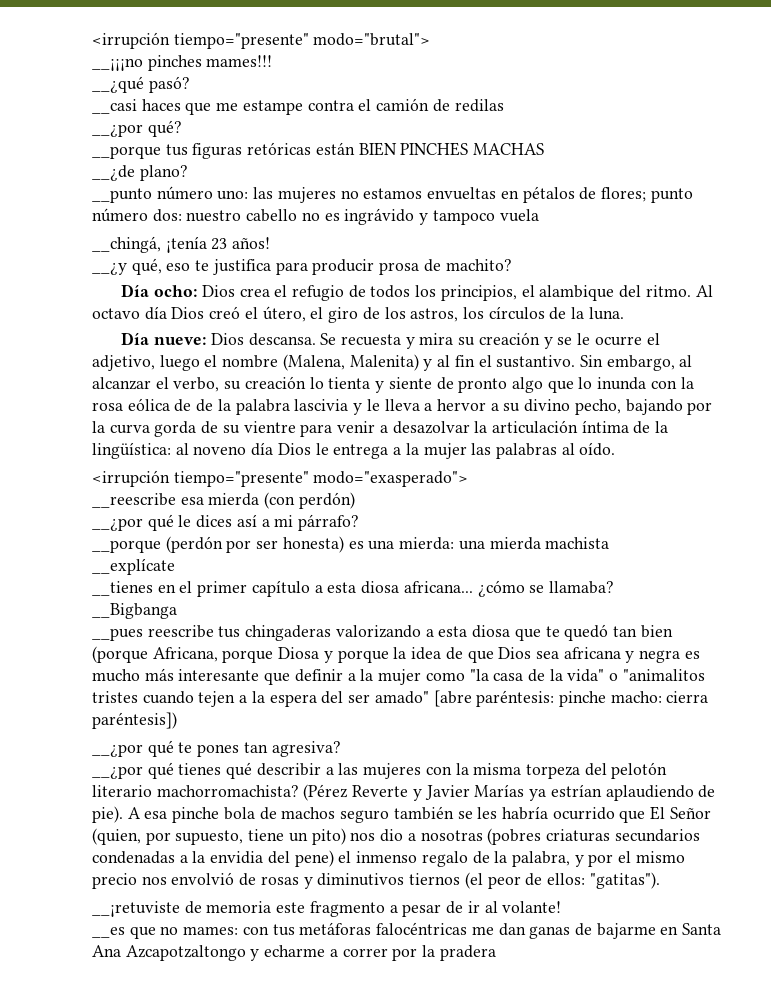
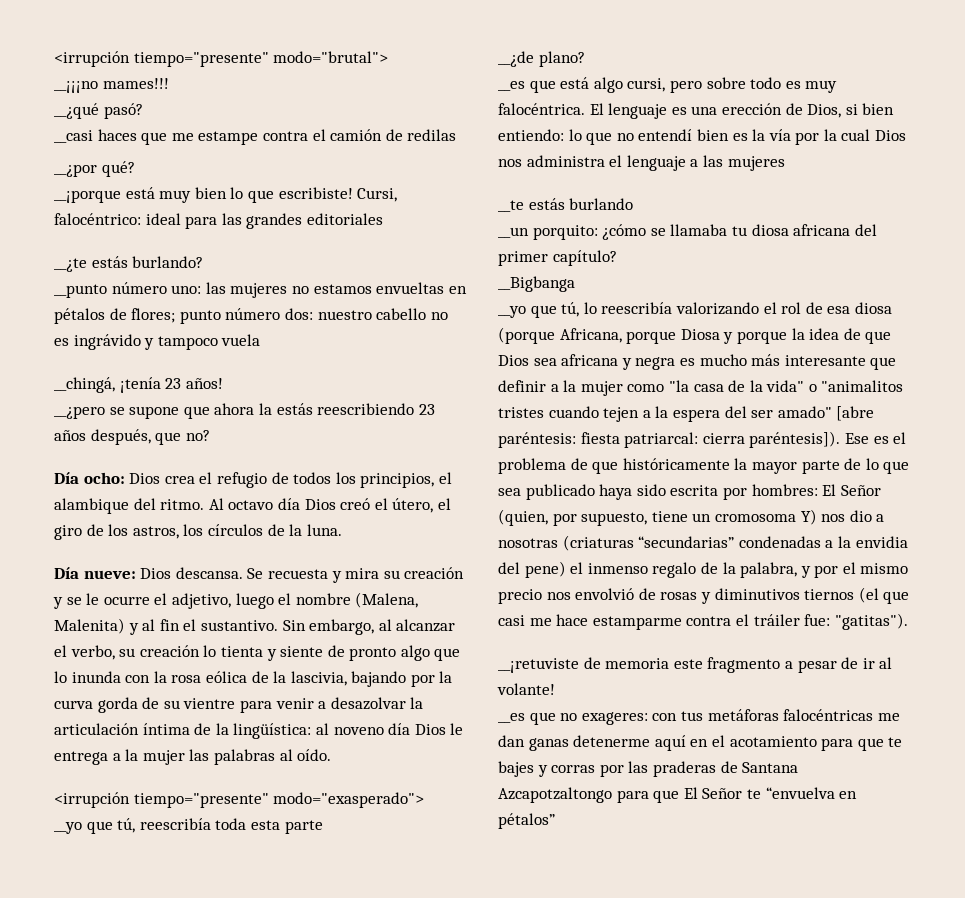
[147,55,202,71] pinches -> (98, 87) none
[92,142,545,159] [92,165,188,181] __porque tus figuras retóricas están BIEN PINCHES MACHAS // __¿de plano? -> [54,187,398,203] [54,213,383,229] [54,256,204,272] __¡porque está muy bien lo que escribiste! Cursi, falocéntrico: ideal para las grandes editoriales // __¿te estás burlando?
[92,258,512,275] __¿y qué, eso te justifica para producir prosa de machito? -> [54,403,435,419] [54,429,210,445] __¿pero se supone que ahora la estás reescribiendo 23 años después, que no?
[196,399,621,415] de la palabra lascivia y le lleva a hervor a su divino pecho, -> [273,671,347,686] la lascivia,
[92,492,355,509] [92,514,360,531] [92,536,610,553] [92,558,175,575] [92,580,614,597] [92,603,177,619] [92,624,673,641] __reescribe esa mierda (con perdón) // __¿por qué le dices así a mi párrafo? // __porque (perdón por ser honesta) es una mierda: una mierda machista // __explícate // __tienes en el primer capítulo a esta diosa africana... ¿cómo se llamaba? // __Bigbanga // __pues reescribe tus chingaderas valorizando a esta diosa que te quedó tan bien -> [54,818,323,834] [498,51,585,67] [498,77,838,93] [498,103,895,119] [498,129,907,145] [498,155,785,171] [498,198,634,212] [498,224,877,240] [498,250,617,266] [498,276,575,292] [498,302,892,318] __yo que tú, reescribía toda esta parte // __¿de plano? // __es que está algo cursi, pero sobre todo es muy falocéntrica. El lenguaje es una erección de Dios, si bien entiendo: lo que no entendí bien es la vía por la cual Dios nos administra el lenguaje a las mujeres // __te estás burlando // __un porquito: ¿cómo se llamaba tu diosa africana del primer capítulo? // __Bigbanga // __yo que tú, lo reescribía valorizando el rol de esa diosa
[558,691,709,707] [92,712,177,729] [92,740,341,757] [92,762,668,779] [92,784,716,801] [92,806,646,823] pinche macho: cierra paréntesis]) // __¿por qué te pones tan agresiva? // __¿por qué tienes qué describir a las mujeres con la misma torpeza del pelotón literario machorromachista? (Pérez Reverte y Javier Marías ya estrían aplaudiendo de pie). A esa pinche bola de machos seguro también se les habría ocurrido que -> [580,431,907,448] [498,458,910,474] [498,484,818,500] fiesta patriarcal: cierra paréntesis]). Ese es el problema de que históricamente la mayor parte de lo que sea publicado haya sido escrita por hombres:
[311,828,346,845] pito) -> [714,509,817,525] cromosoma Y)
[487,828,700,845] (pobres criaturas secundarios -> [562,535,735,551] (criaturas “secundarias”
[487,873,585,889] peor de ellos: -> [883,591,910,604] [498,614,831,630] que casi me hace estamparme contra el tráiler fue:
[183,926,239,935] mames: -> [581,712,648,725] exageres:
[574,923,722,939] [92,945,496,961] de bajarme en Santa Ana Azcapotzaltongo y echarme a correr por la pradera -> [573,735,903,751] [498,761,799,777] [498,787,858,803] [498,813,555,829] detenerme aquí en el acotamiento para que te bajes y corras por las praderas de Santana Azcapotzaltongo para que El Señor te “envuelva en pétalos”

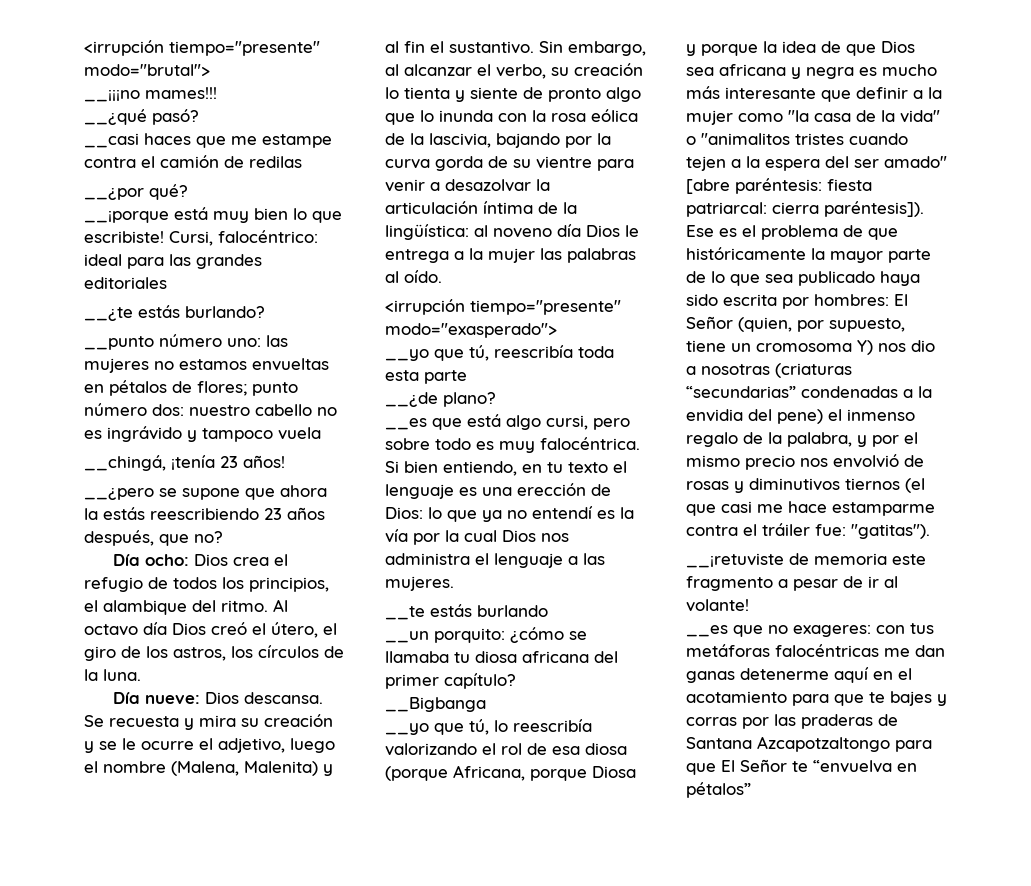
[589,103,604,115] El -> [385,461,627,476] Si bien entiendo, en tu texto el
[807,103,895,118] [498,129,613,145] Dios, si bien entiendo: lo que -> [385,507,502,522] Dios: lo que ya
[696,129,729,141] bien -> (593, 512) none
[727,156,785,171] mujeres -> [385,576,454,591] mujeres.

